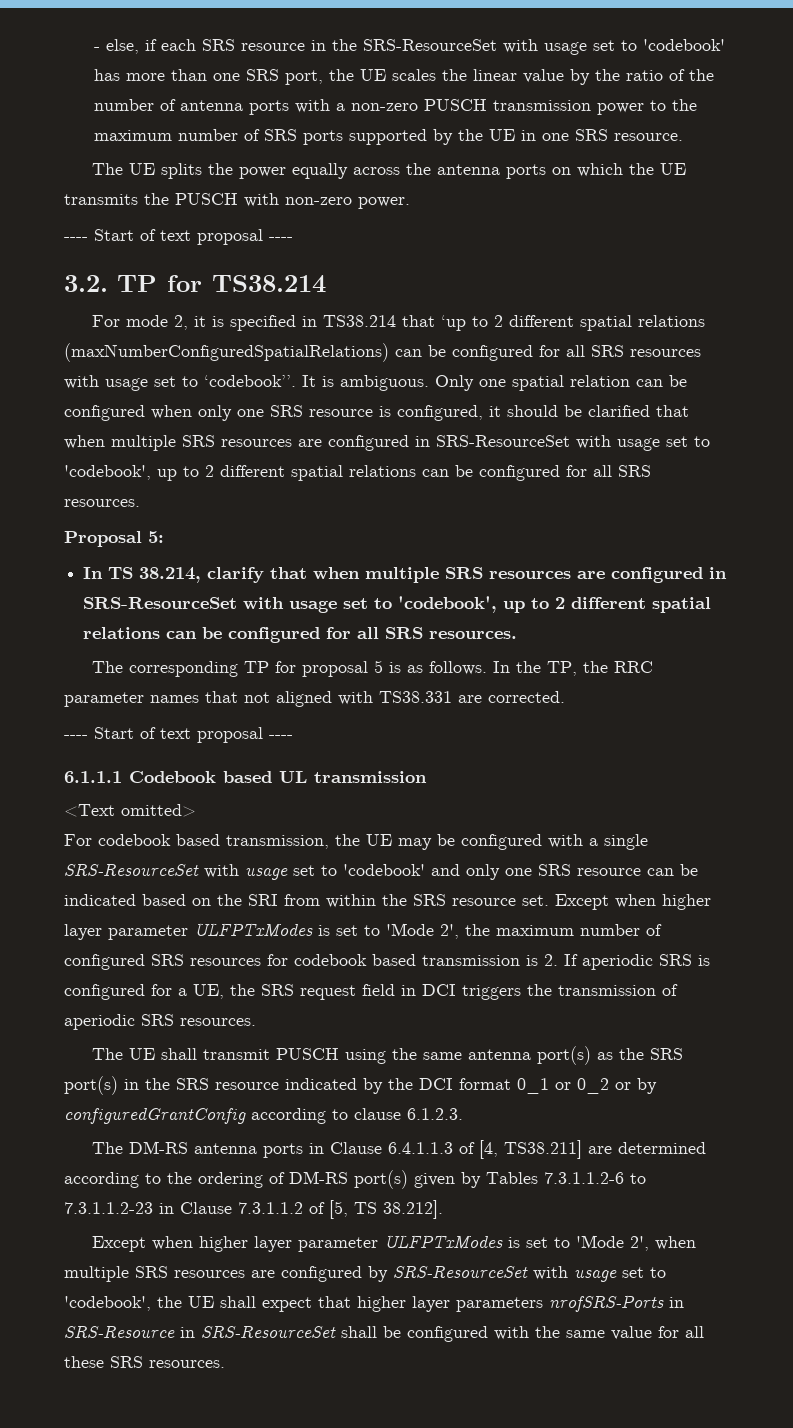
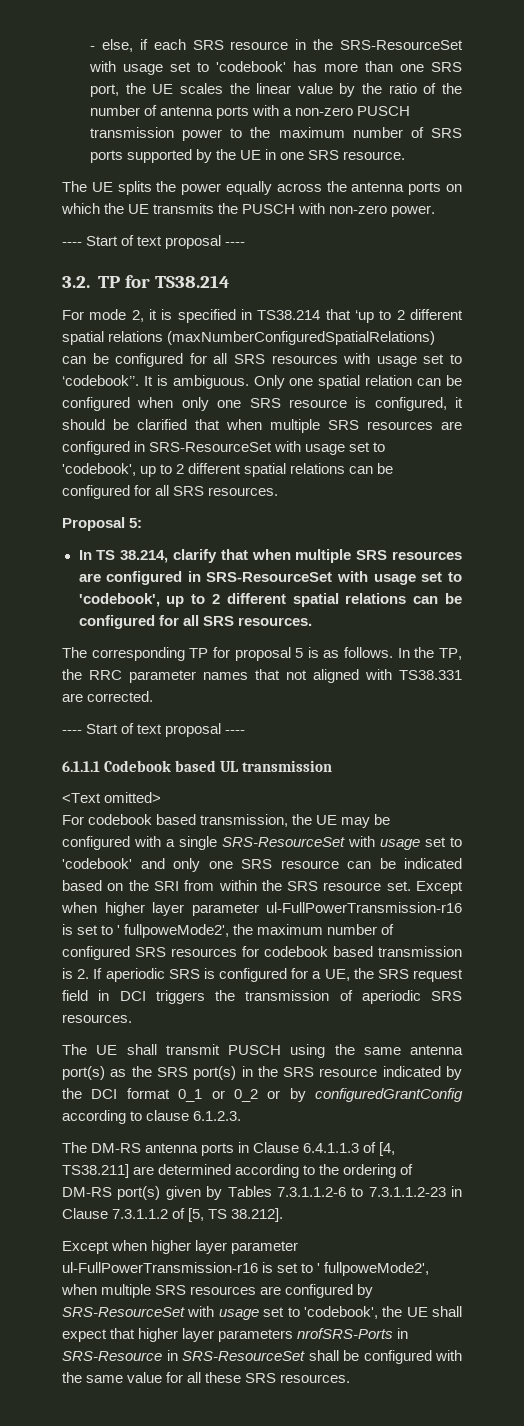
[194,923,459,939] ULFPTxModes is set to 'Mode 2', -> [266,902,462,913] [62,924,230,938] ul-FullPowerTransmission-r16 is set to ' fullpoweMode2',
[384,1235,650,1251] ULFPTxModes is set to 'Mode 2', -> [62,1262,430,1276] ul-FullPowerTransmission-r16 is set to ' fullpoweMode2',

